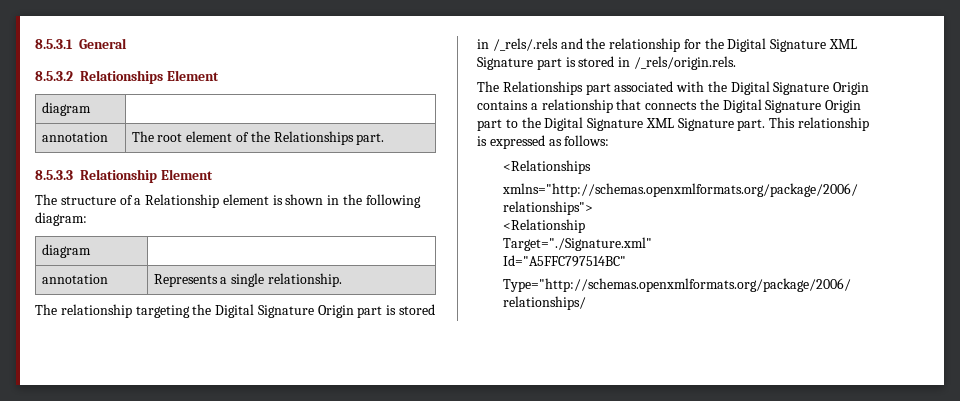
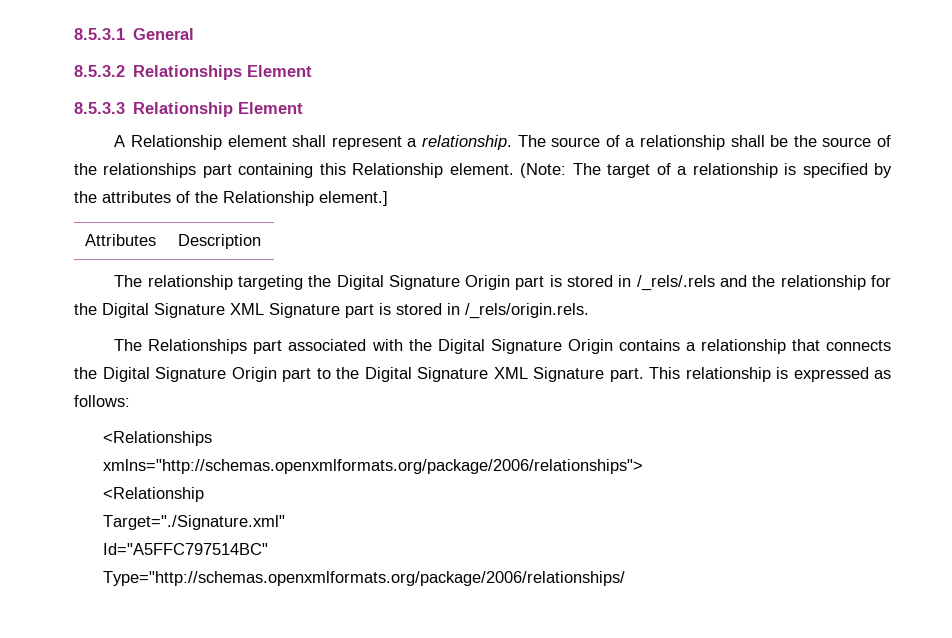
[41,102,91,116] [41,132,108,142] [131,131,385,145] [35,169,213,183] [35,194,421,208] [35,212,87,226] [41,244,91,258] [41,274,108,284] [153,273,342,287] // diagram | // annotation | The root element of the Relationships part. // 8.5.3.3 Relationship Element // The structure of a Relationship element is shown in the following diagram: // diagram | // annotation | Represents a single relationship. -> [74,102,304,117] [114,135,892,150] [74,163,893,178] [74,191,388,206] [84,234,156,246] [177,234,261,249] // 8.5.3.3 Relationship Element // A Relationship element shall represent a relationship. The source of a relationship shall be the source of the relationships part containing this Relationship element. (Note: The target of a relationship is specified by the attributes of the Relationship element.] // Attributes | Description

